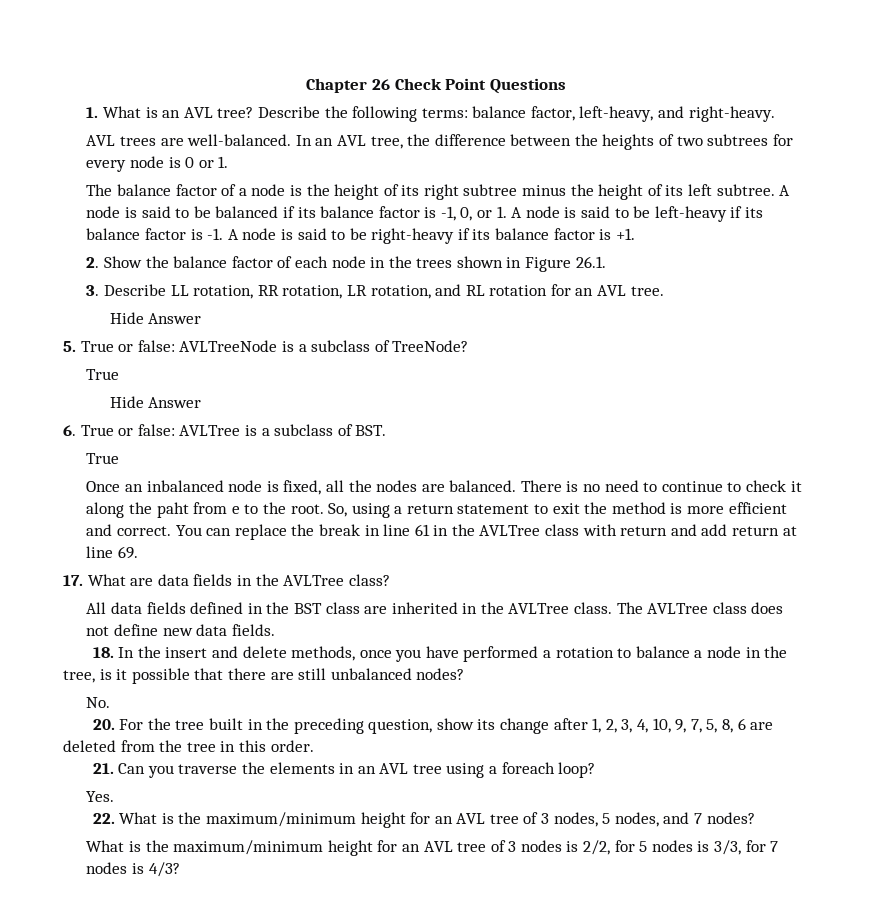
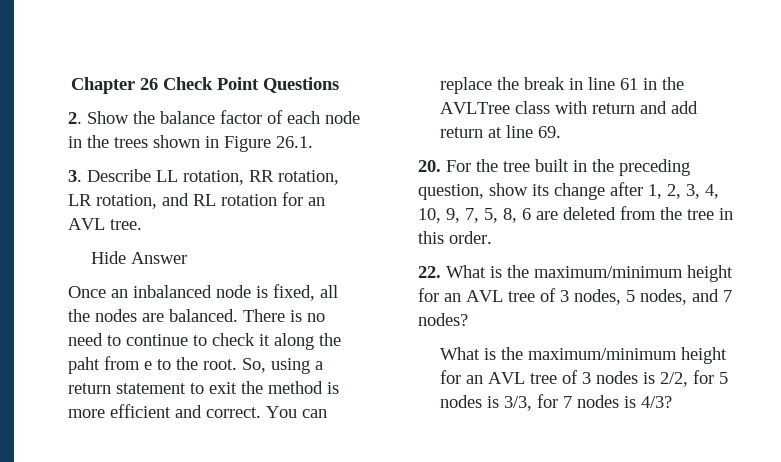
[86,106,775,122] [86,134,793,150] [86,156,229,172] [86,184,791,200] [86,206,763,222] [86,228,635,244] // 1. What is an AVL tree? Describe the following terms: balance factor, left-heavy, and right-heavy. // AVL trees are well-balanced. In an AVL tree, the difference between the heights of two subtrees for every node is 0 or 1. // The balance factor of a node is the height of its right subtree minus the height of its left subtree. A node is said to be balanced if its balance factor is -1, 0, or 1. A node is said to be left-heavy if its balance factor is -1. A node is said to be right-heavy if its balance factor is +1. -> (339, 85) none
[63,340,469,352] [86,369,120,380] [109,396,202,408] [63,424,387,436] [86,453,120,464] // 5. True or false: AVLTreeNode is a subclass of TreeNode? // True // Hide Answer // 6. True or false: AVLTree is a subclass of BST. // True -> (187, 258) none
[63,574,390,586] [86,602,784,614] [86,624,275,636] [92,646,788,662] [63,668,465,684] [86,697,111,708] // 17. What are data fields in the AVLTree class? // All data fields defined in the BST class are inherited in the AVLTree class. The AVLTree class does not define new data fields. // 18. In the insert and delete methods, once you have performed a rotation to balance a node in the tree, is it possible that there are still unbalanced nodes? // No. -> (562, 132) none
[92,762,596,778] [86,791,115,802] // 21. Can you traverse the elements in an AVL tree using a foreach loop? // Yes. -> (492, 237) none

